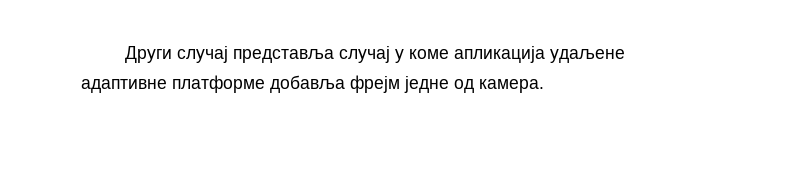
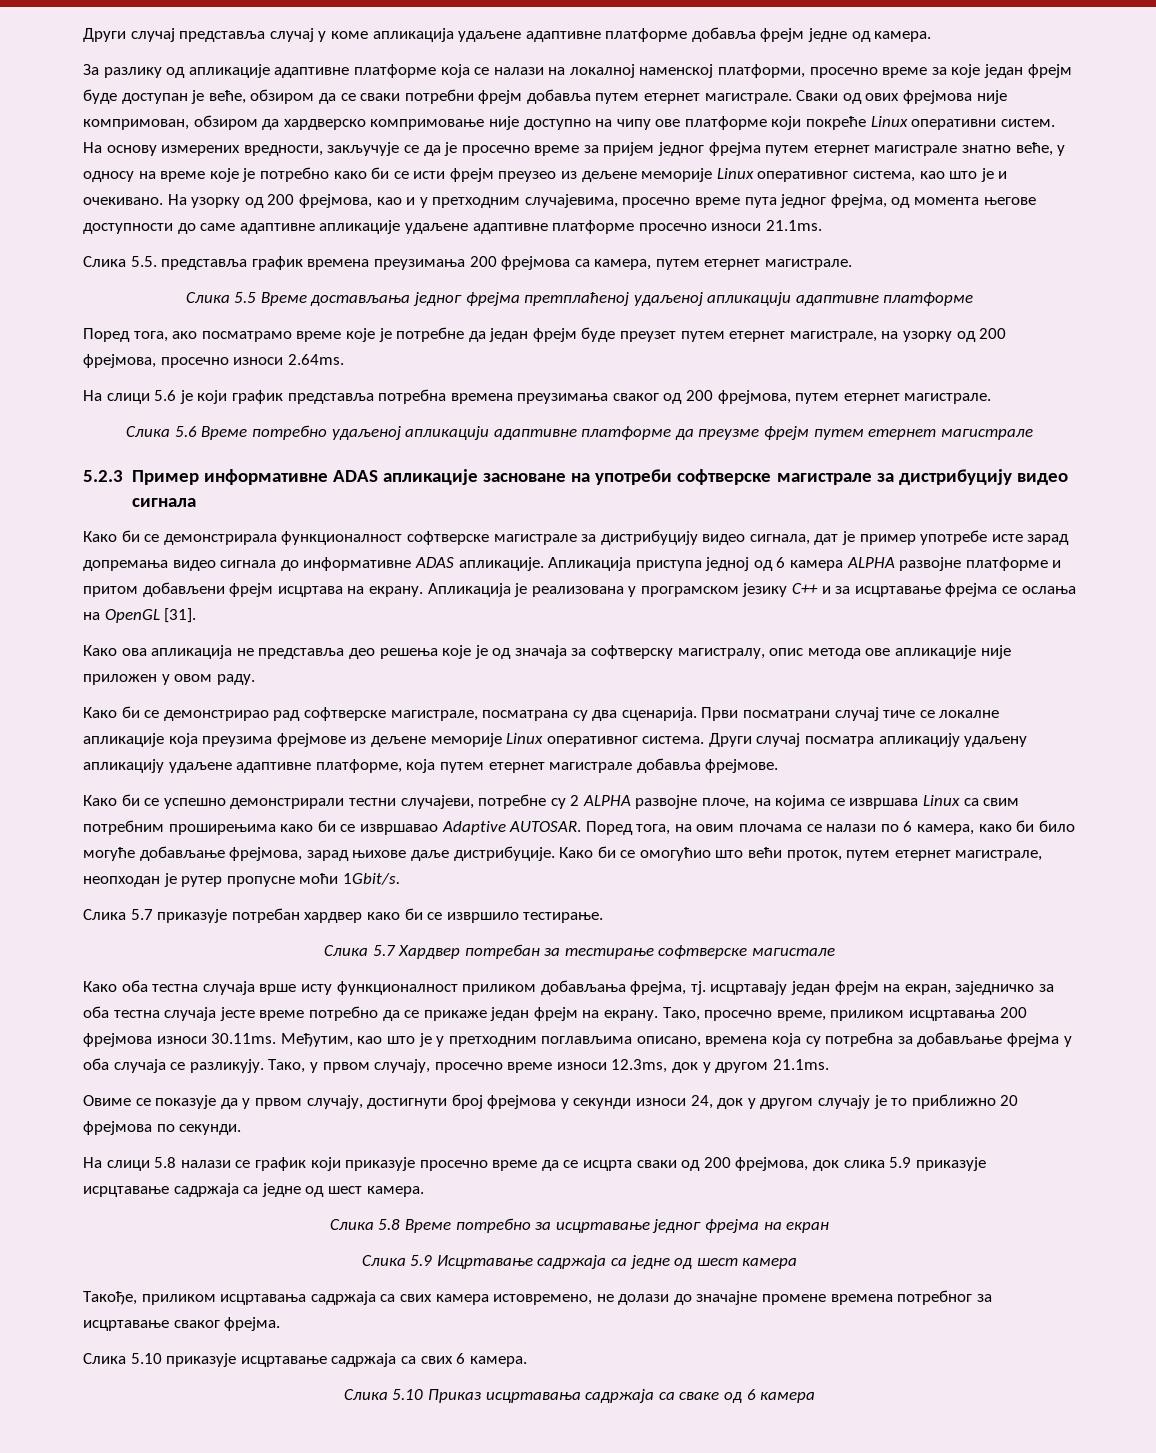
(544, 86) none -> [83,64,1072,78] [83,89,1007,104] [83,115,1055,130] [83,142,1066,156] [83,167,1008,182] [83,194,1036,208] [83,220,822,234] [83,256,853,270] [185,292,974,306] [83,327,1007,342] [83,354,344,368] [83,389,992,404] [126,425,1033,440] [83,469,1068,485] [131,498,196,507] [83,530,1070,545] [83,557,1062,571] [83,582,1076,597] [83,608,197,623] [83,645,1011,659] [83,674,255,685] [83,706,1000,721] [83,733,1028,747] [83,758,779,773] [83,794,1020,809] [83,820,1075,835] [83,846,1043,861] [83,873,400,887] [83,908,604,923] [323,944,836,959] [83,980,1055,995] [83,1006,1027,1021] [83,1032,1072,1047] [83,1058,829,1073] [83,1094,1019,1109] [83,1121,242,1135] [83,1157,986,1171] [83,1183,424,1197] [329,1218,830,1233] [361,1255,798,1269] [83,1290,992,1305] [83,1317,281,1331] [83,1353,527,1367] [343,1389,816,1403] // За разлику од апликације адаптивне платформе која се налази на локалној наменској платформи, просечно време за које један фрејм буде доступан је веће, обзиром да се сваки потребни фрејм добавља путем етернет магистрале. Сваки од ових фрејмова није компримован, обзиром да хардверско компримовање није доступно на чипу ове платформе који покреће Linux оперативни систем. На основу измерених вредности, закључује се да је просечно време за пријем једног фрејма путем етернет магистрале знатно веће, у односу на време које је потребно како би се исти фрејм преузео из дељене меморије Linux оперативног система, као што је и очекивано. На узорку од 200 фрејмова, као и у претходним случајевима, просечно време пута једног фрејма, од момента његове доступности до саме адаптивне апликације удаљене адаптивне платформе просечно износи 21.1ms. // Слика 5.5. представља график времена преузимања 200 фрејмова са камера, путем етернет магистрале. // Слика 5.5 Време достављања једног фрејма претплаћеној удаљеној апликацији адаптивне платформе // Поред тога, ако посматрамо време које је потребне да један фрејм буде преузет путем етернет магистрале, на узорку од 200 фрејмова, просечно износи 2.64ms. // На слици 5.6 је који график представља потребна времена преузимања сваког од 200 фрејмова, путем етернет магистрале. // Слика 5.6 Време потребно удаљеној апликацији адаптивне платформе да преузме фрејм путем етернет магистрале // 5.2.3 Пример информативне ADAS апликације засноване на употреби софтверске магистрале за дистрибуцију видео сигнала // Како би се демонстрирала функционалност софтверске магистрале за дистрибуцију видео сигнала, дат је пример употребе исте зарад допремања видео сигнала до информативне ADAS апликације. Апликација приступа једној од 6 камера ALPHA развојне платформе и притом добављени фрејм исцртава на екрану. Апликација је реализована у програмском језику C++ и за исцртавање фрејма се ослања на OpenGL [31]. // Како ова апликација не представља део решења које је од значаја за софтверску магистралу, опис метода ове апликације није приложен у овом раду. // Како би се демонстрирао рад софтверске магистрале, посматрана су два сценарија. Први посматрани случај тиче се локалне апликације која преузима фрејмове из дељене меморије Linux оперативног система. Други случај посматра апликацију удаљену апликацију удаљене адаптивне платформе, која путем етернет магистрале добавља фрејмове. // Како би се успешно демонстрирали тестни случајеви, потребне су 2 ALPHA развојне плоче, на којима се извршава Linux са свим потребним проширењима како би се извршаваo Adaptive AUTOSAR. Поред тога, на овим плочама се налази по 6 камера, како би било могуће добављање фрејмова, зарад њихове даље дистрибуције. Како би се омогућио што већи проток, путем етернет магистрале, неопходан је рутер пропусне моћи 1Gbit/s. // Слика 5.7 приказује потребан хардвер како би се извршило тестирање. // Слика 5.7 Хардвер потребан за тестирање софтверске магистале // Како оба тестна случаја врше исту функционалност приликом добављања фрејма, тј. исцртавају један фрејм на екран, заједничко за оба тестна случаја јесте време потребно да се прикаже један фрејм на екрану. Тако, просечно време, приликом исцртавања 200 фрејмова износи 30.11ms. Међутим, као што је у претходним поглављима описано, времена која су потребна за добављање фрејма у оба случаја се разликују. Тако, у првом случају, просечно време износи 12.3ms, док у другом 21.1ms. // Овиме се показује да у првом случају, достигнути број фрејмова у секунди износи 24, док у другом случају је то приближно 20 фрејмова по секунди. // На слици 5.8 налази се график који приказује просечно време да се исцрта сваки од 200 фрејмова, док слика 5.9 приказује исрцтавање садржаја са једне од шест камера. // Слика 5.8 Време потребно за исцртавање једног фрејма на екран // Слика 5.9 Исцртавање садржаја са једне од шест камера // Такође, приликом исцртавања садржаја са свих камера истовремено, не долази до значајне промене времена потребног за исцртавање сваког фрејма. // Слика 5.10 приказује исцртавање садржаја са свих 6 камера. // Слика 5.10 Приказ исцртавања садржаја са сваке од 6 камера

